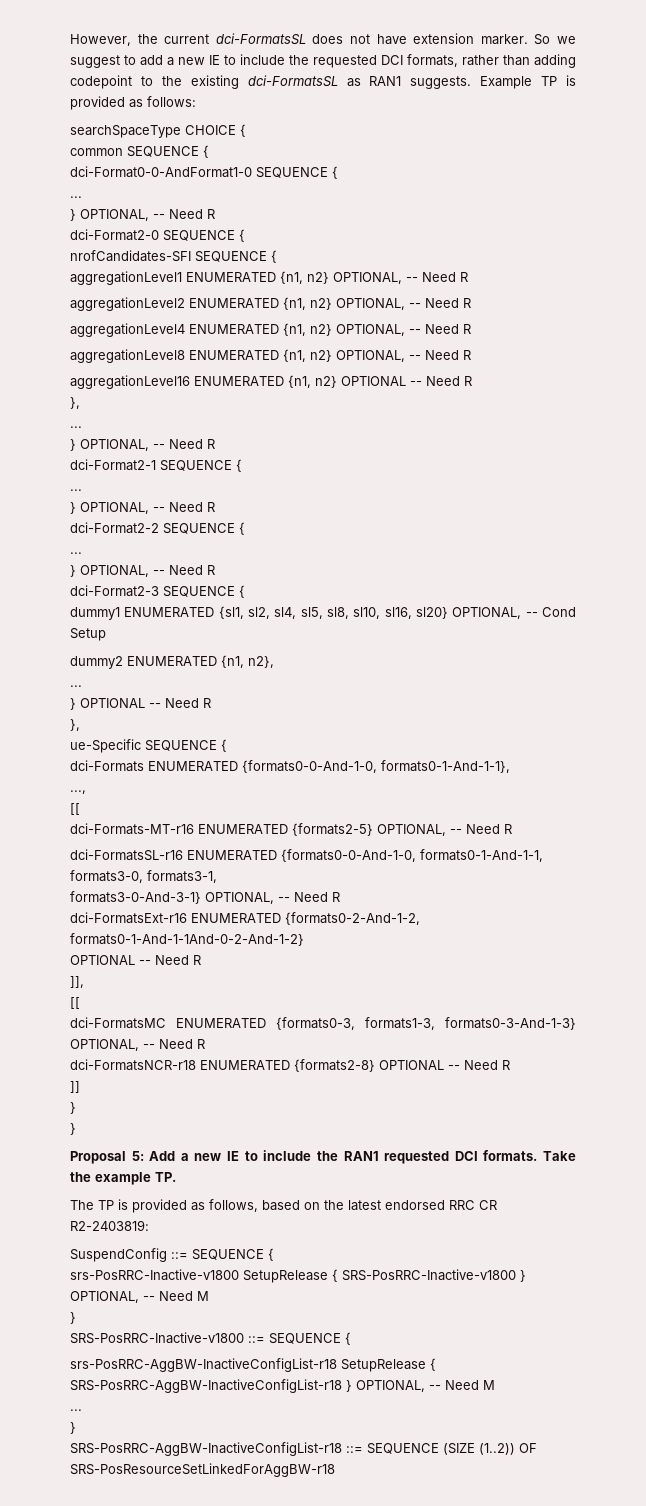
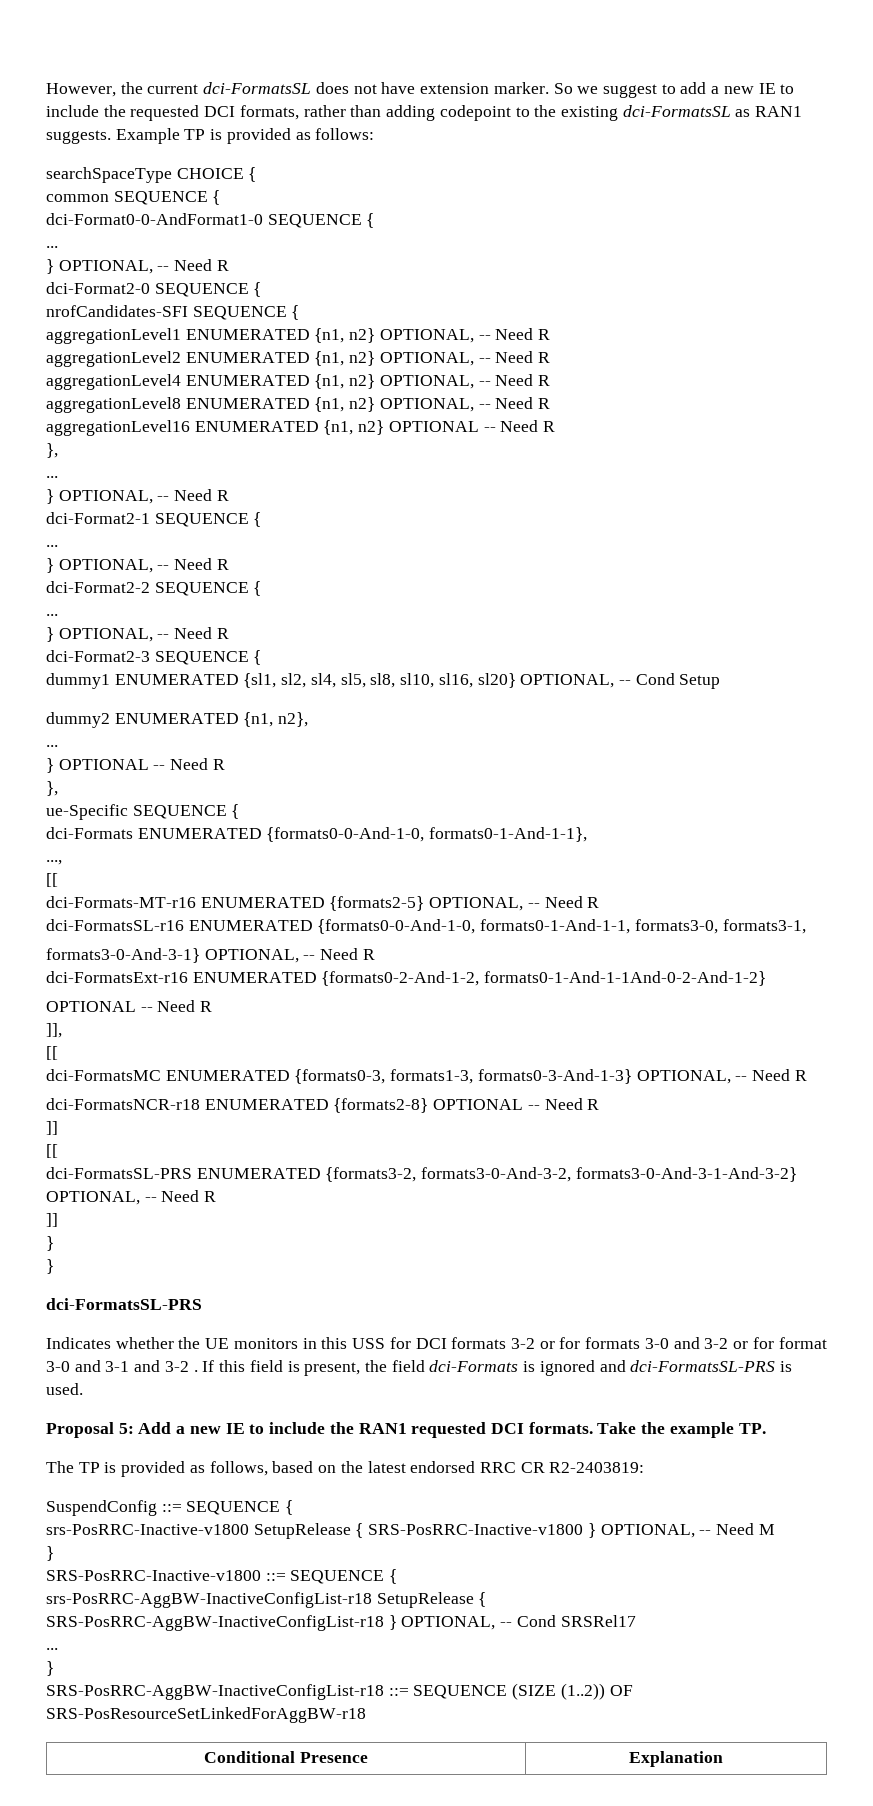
[70,1102,76,1114] [70,1123,76,1135] } // } -> [46,1144,58,1158] [46,1167,797,1182] [46,1190,217,1205] [46,1213,58,1227] [46,1236,54,1251] [46,1259,54,1274] [46,1298,202,1310] [46,1337,827,1349] [46,1360,793,1376] [46,1383,83,1395] [[ // dci-FormatsSL-PRS ENUMERATED {formats3-2, formats3-0-And-3-2, formats3-0-And-3-1-And-3-2} OPTIONAL, -- Need R // ]] // } // } // dci-FormatsSL-PRS // Indicates whether the UE monitors in this USS for DCI formats 3-2 or for formats 3-0 and 3-2 or for format 3-0 and 3-1 and 3-2 . If this field is present, the field dci-Formats is ignored and dci-FormatsSL-PRS is used.
[445,1380,495,1390] Need M -> [516,1615,636,1627] Cond SRSRel17
(335, 1470) none -> [204,1751,368,1763] [629,1751,723,1767] // Conditional Presence | Explanation

